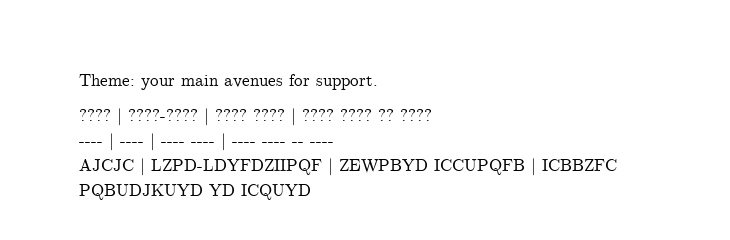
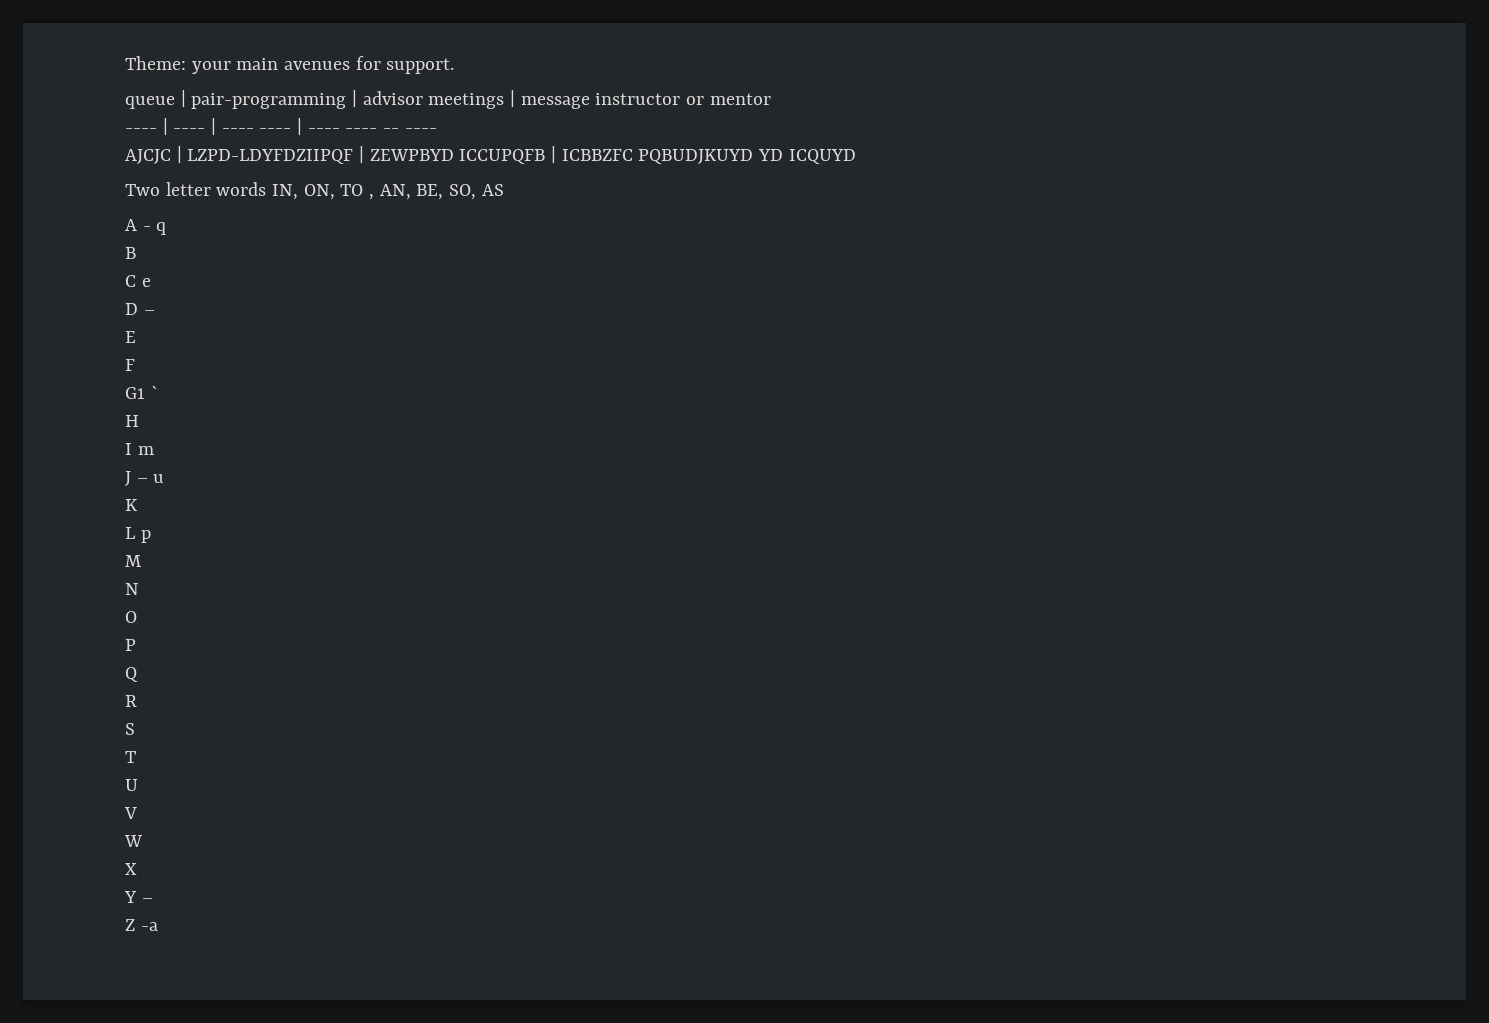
[79,108,432,126] ???? | ????-???? | ???? ???? | ???? ???? ?? ???? -> [125,90,771,109] queue | pair-programming | advisor meetings | message instructor or mentor
(311, 192) none -> [125,182,504,200] [125,219,167,235] [125,247,136,259] [125,275,151,287] [125,303,155,315] [125,331,136,343] [125,359,135,371] [125,385,159,399] [125,415,139,427] [125,443,154,455] [125,471,165,486] [125,499,138,511] [125,527,151,543] [125,555,141,567] [125,583,139,595] [125,611,137,623] [125,639,136,651] [125,667,138,682] [125,695,137,707] [125,723,135,735] [125,751,136,763] [125,779,138,791] [124,807,137,819] [124,835,143,847] [125,863,137,875] [124,891,153,903] [125,919,158,931] // Two letter words IN, ON, TO , AN, BE, SO, AS // A - q // B // C e // D – // E // F // G1 ` // H // I m // J – u // K // L p // M // N // O // P // Q // R // S // T // U // V // W // X // Y – // Z -a

